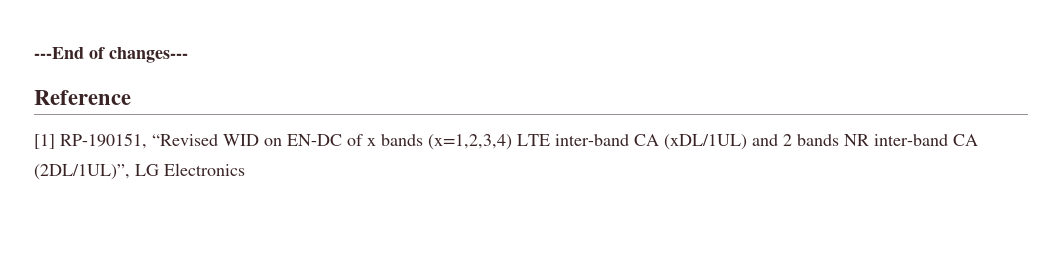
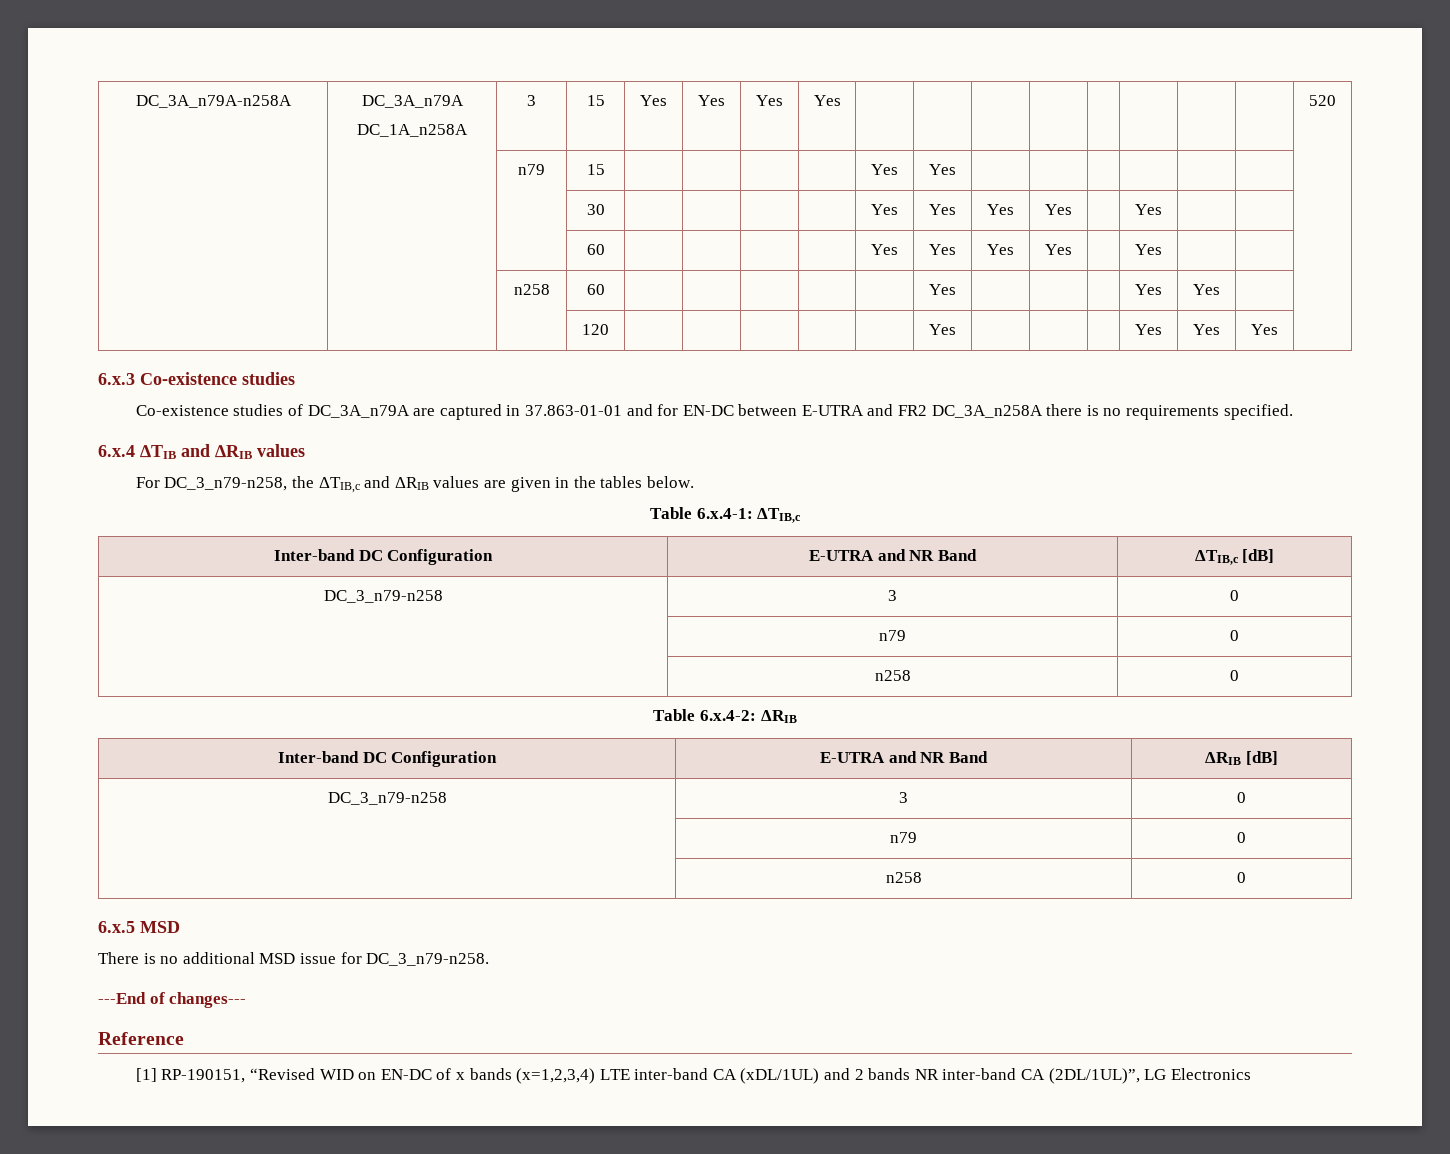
(34, 53) none -> [135,95,292,108] [361,95,464,108] [357,124,468,137] [527,95,536,106] [586,95,605,106] [640,95,667,106] [698,95,725,106] [756,95,783,106] [813,95,841,106] [1309,95,1336,106] [518,164,545,175] [586,164,605,175] [871,164,898,175] [929,164,956,175] [586,204,605,215] [871,204,898,215] [929,204,956,215] [987,204,1014,215] [1045,204,1072,215] [1135,204,1162,215] [586,244,605,255] [871,244,898,255] [929,244,956,255] [987,244,1014,255] [1045,244,1072,255] [1135,244,1162,255] [513,284,550,295] [586,284,605,295] [929,284,956,295] [1135,284,1162,295] [1193,284,1220,295] [582,324,609,335] [929,324,956,335] [1135,324,1162,335] [1193,324,1220,335] [1251,324,1278,335] [98,372,295,385] [135,404,1293,420] [98,444,305,459] [135,476,694,493] [649,507,802,523] [273,549,494,565] [809,549,977,561] [1194,549,1275,565] [323,590,443,603] [888,590,897,601] [1230,590,1239,601] [879,630,906,641] [1230,630,1239,641] [874,670,911,681] [1230,670,1239,681] [653,709,797,723] [277,751,498,767] [820,751,988,763] [1205,751,1278,765] [327,792,447,805] [899,792,908,803] [1237,792,1246,803] [890,832,917,843] [1237,832,1246,843] [885,872,922,883] [1237,872,1246,883] [98,921,180,933] [98,952,490,966] DC_3A_n79A-n258A | DC_3A_n79A // DC_1A_n258A | 3 | 15 | Yes | Yes | Yes | Yes | | | | | | | | | 520 // | | n79 | 15 | | | | | Yes | Yes | | | | | | | // | | | 30 | | | | | Yes | Yes | Yes | Yes | | Yes | | | // | | | 60 | | | | | Yes | Yes | Yes | Yes | | Yes | | | // | | n258 | 60 | | | | | | Yes | | | | Yes | Yes | | // | | | 120 | | | | | | Yes | | | | Yes | Yes | Yes | // 6.x.3 Co-existence studies // Co-existence studies of DC_3A_n79A are captured in 37.863-01-01 and for EN-DC between E-UTRA and FR2 DC_3A_n258A there is no requirements specified. // 6.x.4 ∆TIB and ∆RIB values // For DC_3_n79-n258, the ΔTIB,c and ΔRIB values are given in the tables below. // Table 6.x.4-1: ΔTIB,c // Inter-band DC Configuration | E-UTRA and NR Band | ΔTIB,c [dB] // DC_3_n79-n258 | 3 | 0 // | n79 | 0 // | n258 | 0 // Table 6.x.4-2: ΔRIB // Inter-band DC Configuration | E-UTRA and NR Band | ΔRIB [dB] // DC_3_n79-n258 | 3 | 0 // | n79 | 0 // | n258 | 0 // 6.x.5 MSD // There is no additional MSD issue for DC_3_n79-n258. //

